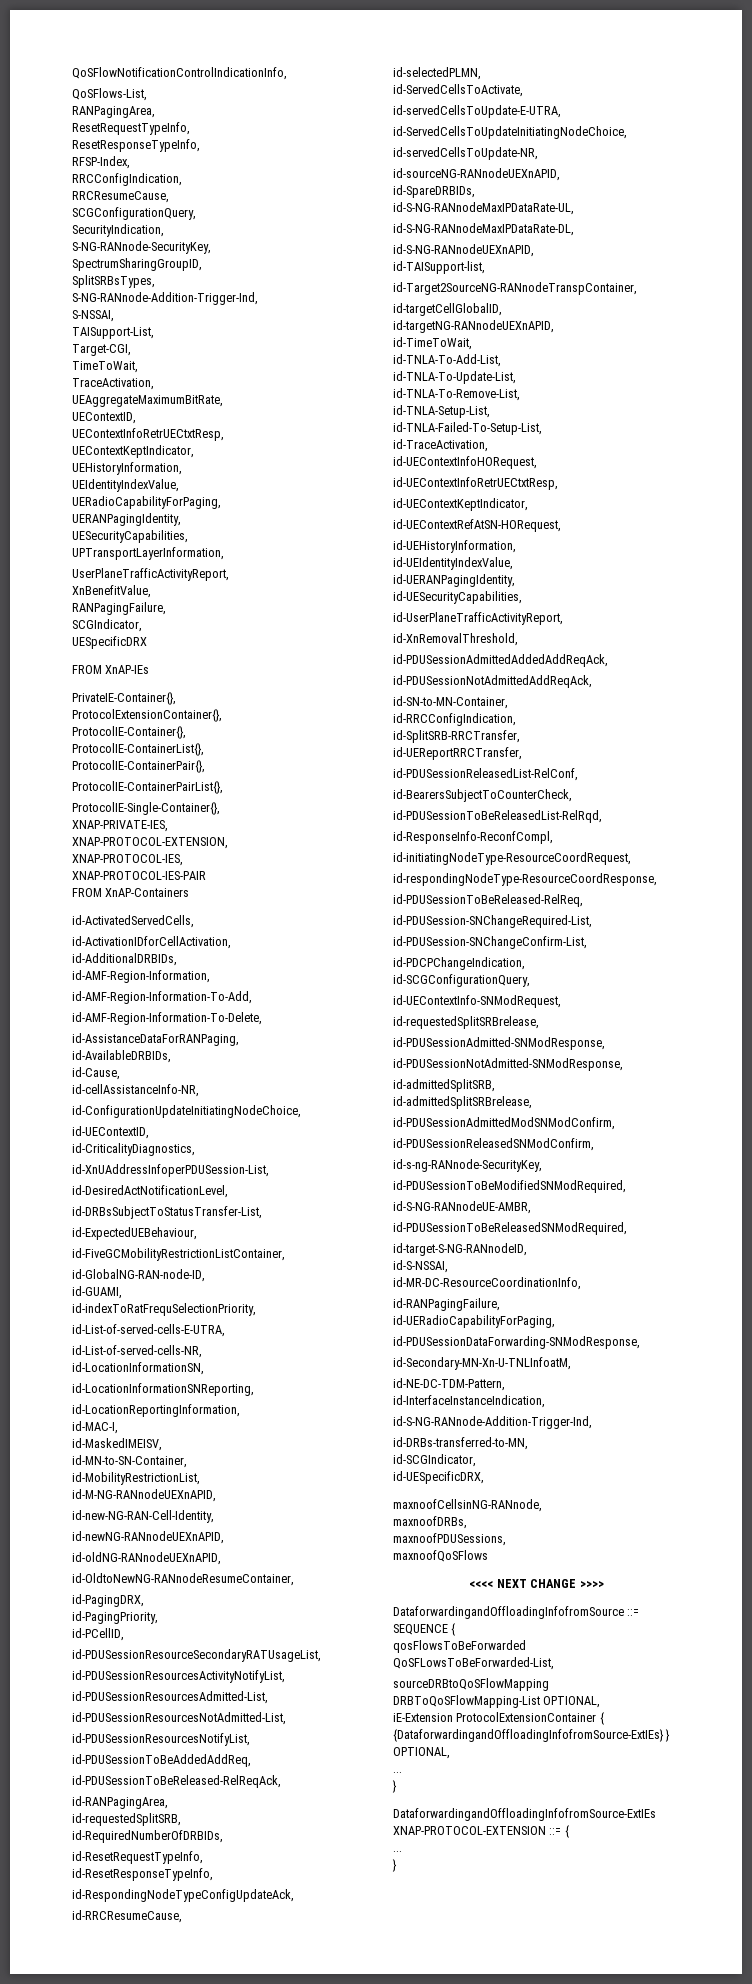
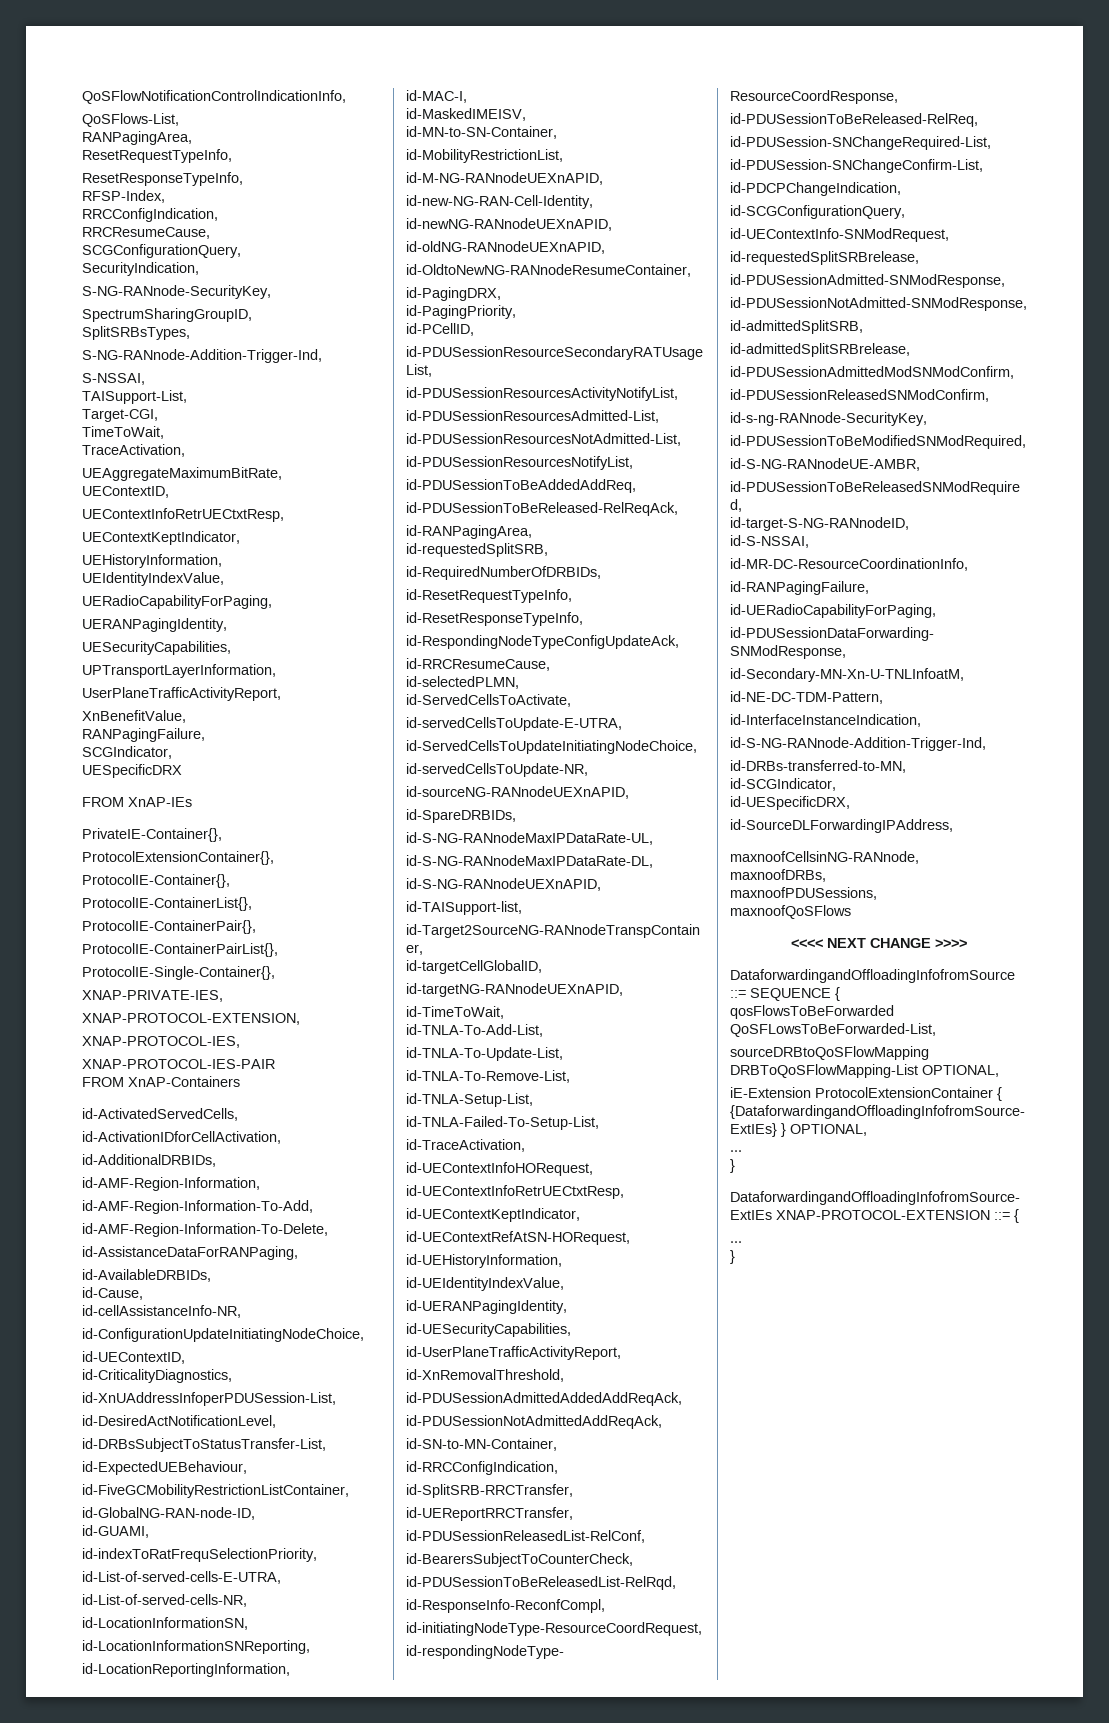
(484, 1477) none -> [730,819,953,833] // id-SourceDLForwardingIPAddress,

